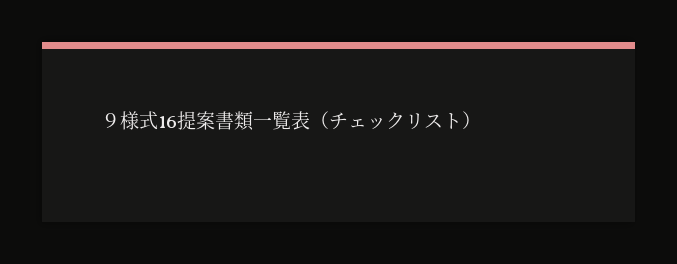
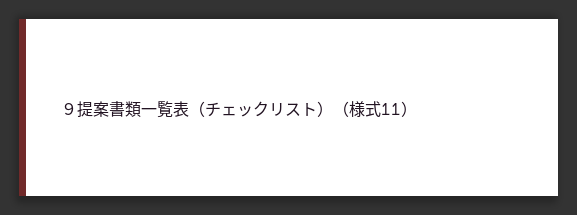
[120,111,178,130] 様式16 -> (78, 109) none
(482, 120) none -> [333,101,418,117] （様式11）

